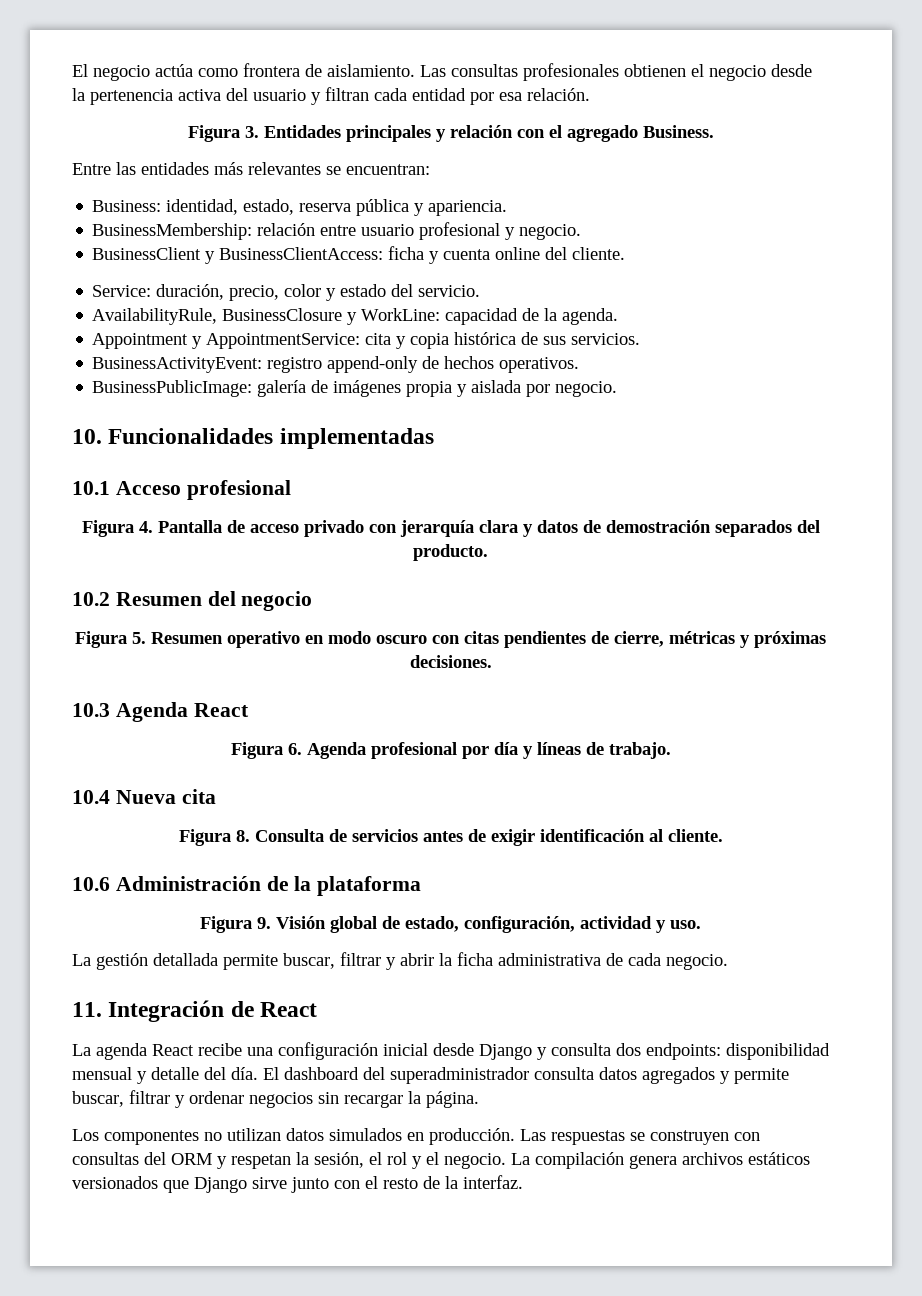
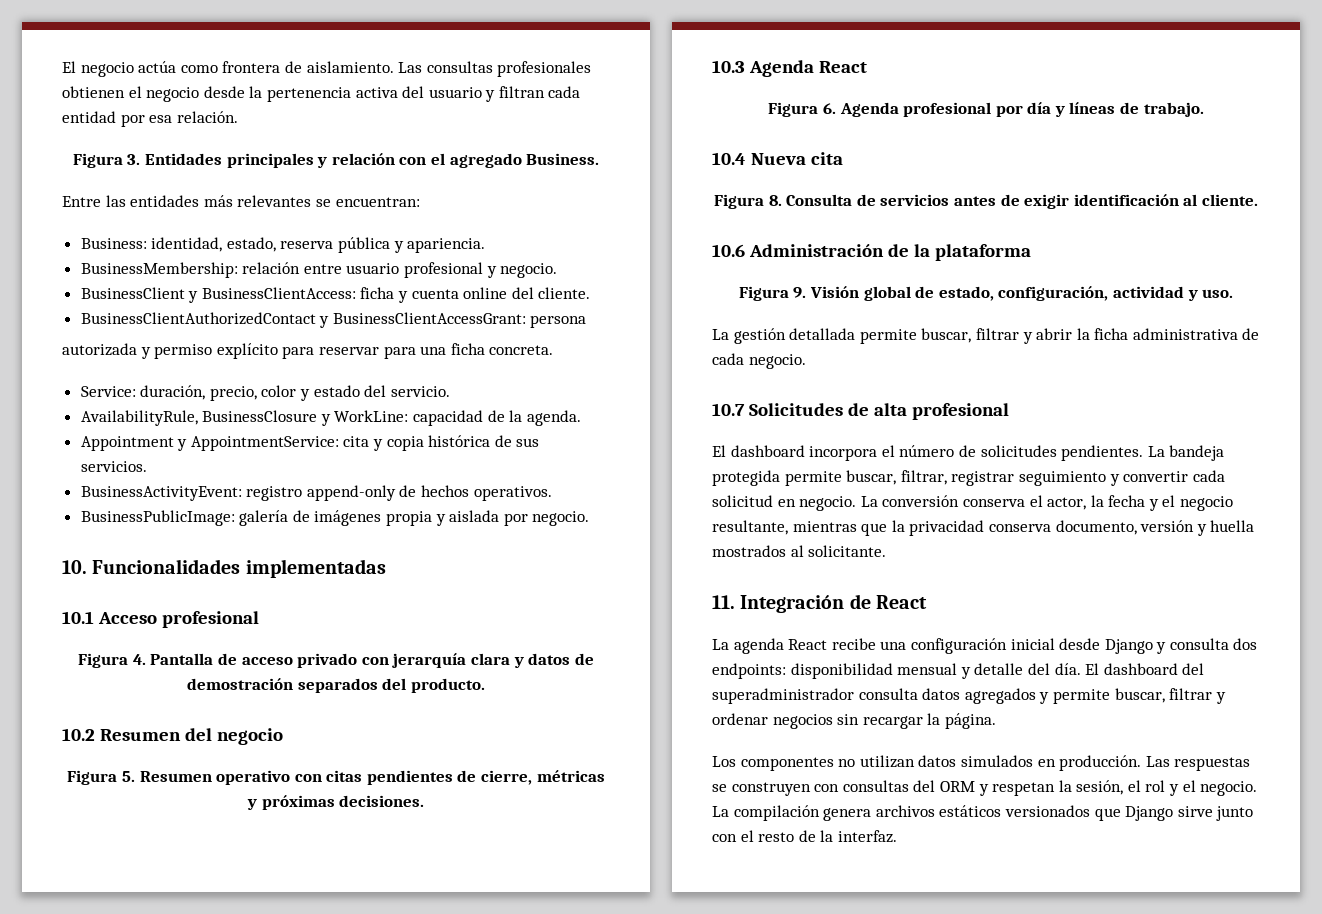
(626, 253) none -> [80,312,587,328] [62,343,554,359] // BusinessClientAuthorizedContact y BusinessClientAccessGrant: persona // autorizada y permiso explícito para reservar para una ficha concreta.
[305,631,427,644] en modo oscuro -> (291, 777) none
(728, 962) none -> [712,403,1009,420] [712,445,1225,461] [712,470,1225,486] [712,495,1234,511] [712,520,1255,536] [712,545,887,557] // 10.7 Solicitudes de alta profesional // El dashboard incorpora el número de solicitudes pendientes. La bandeja protegida permite buscar, filtrar, registrar seguimiento y convertir cada solicitud en negocio. La conversión conserva el actor, la fecha y el negocio resultante, mientras que la privacidad conserva documento, versión y huella mostrados al solicitante.

